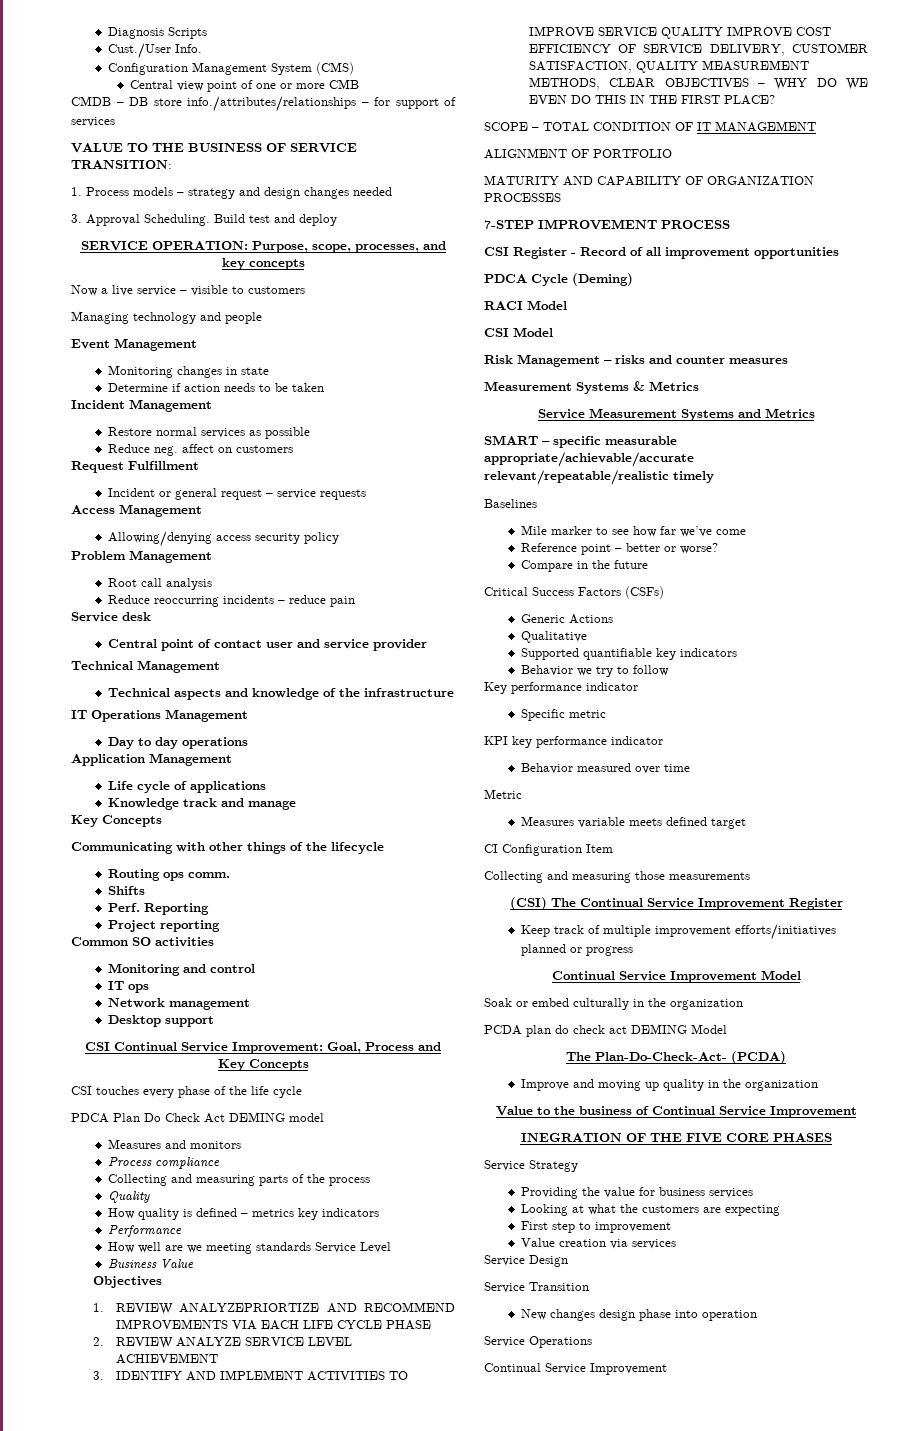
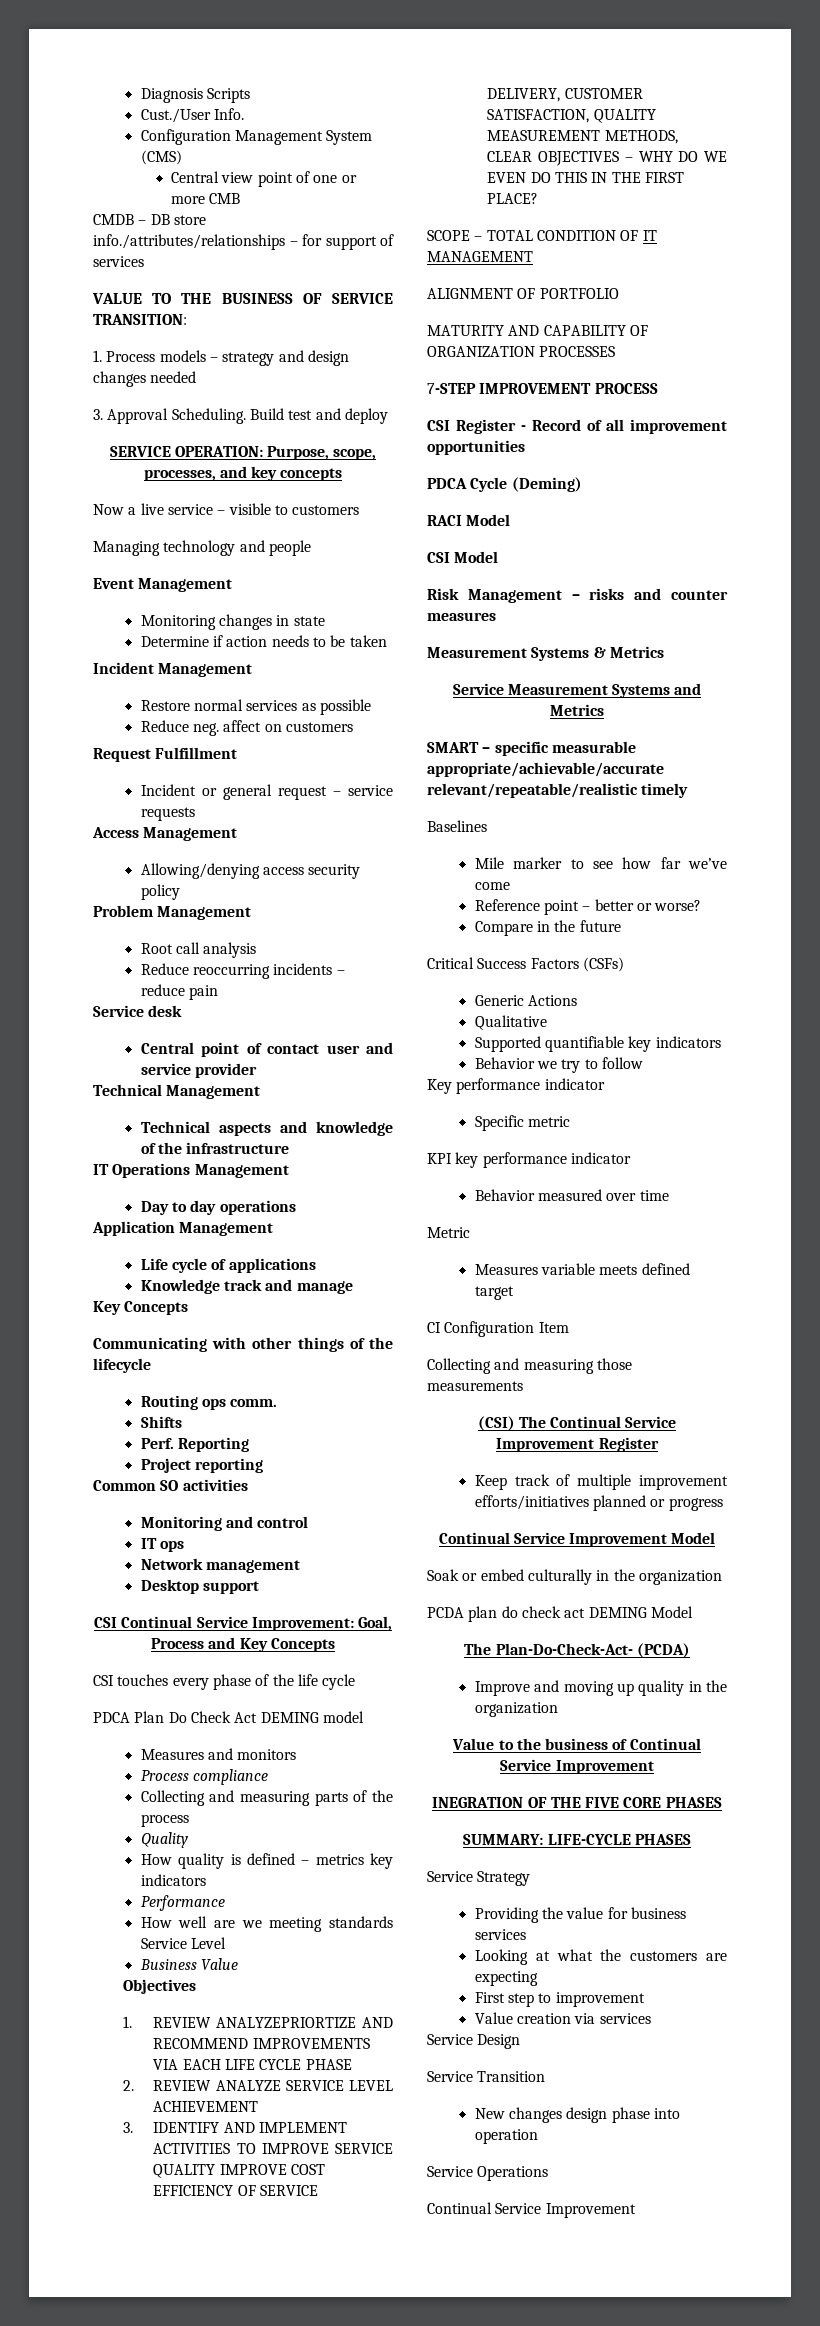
(832, 1137) none -> [463,1834,691,1845] // SUMMARY: LIFE-CYCLE PHASES

